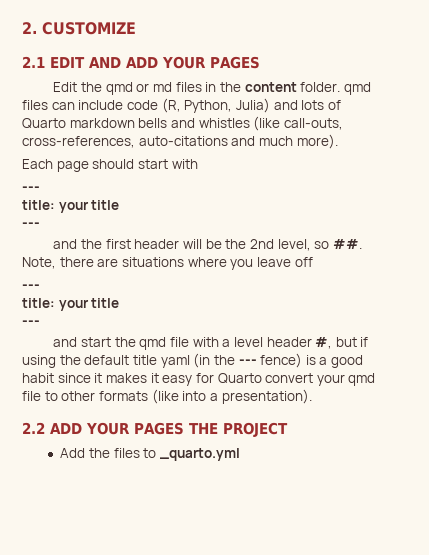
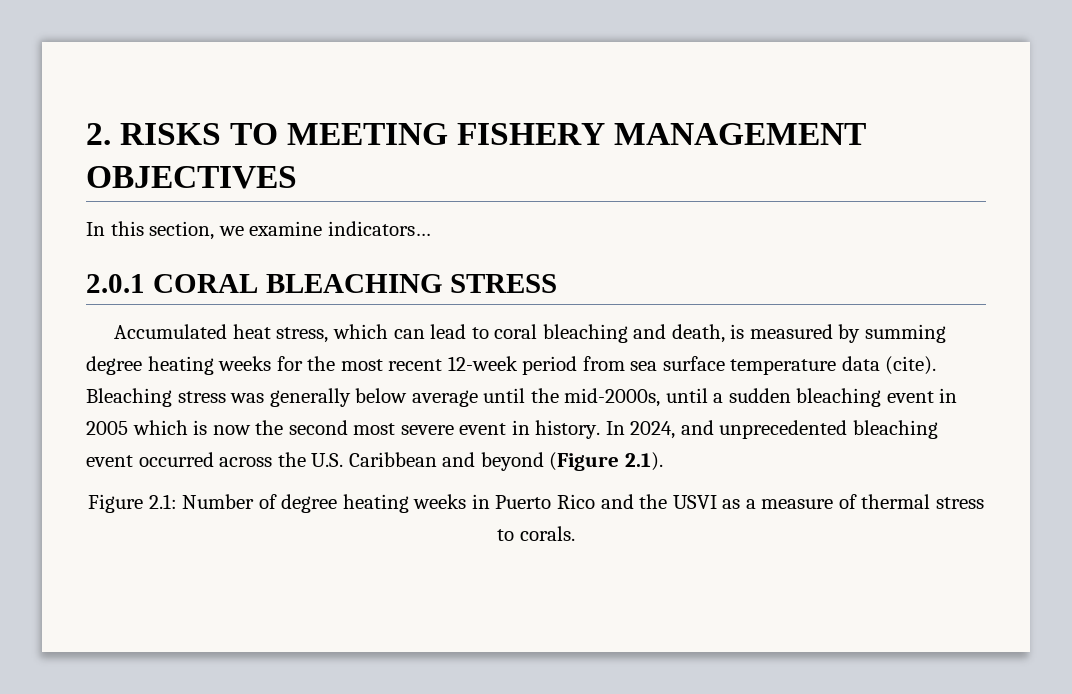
[42,22,136,35] [22,56,260,69] [53,82,371,95] [22,98,341,113] [22,116,343,131] [22,134,338,149] [22,159,198,172] [22,186,40,192] [22,200,120,213] [22,222,40,228] [53,239,362,251] [22,257,313,270] [22,284,40,290] [22,298,120,311] [22,320,40,326] [53,337,369,350] [22,353,364,368] [22,373,376,386] [22,389,312,404] [22,422,288,437] [60,448,241,461] CUSTOMIZE // 2.1 EDIT AND ADD YOUR PAGES // Edit the qmd or md files in the content folder. qmd files can include code (R, Python, Julia) and lots of Quarto markdown bells and whistles (like call-outs, cross-references, auto-citations and much more). // Each page should start with // --- // title: your title // --- // and the first header will be the 2nd level, so ##. Note, there are situations where you leave off // --- // title: your title // --- // and start the qmd file with a level header #, but if using the default title yaml (in the --- fence) is a good habit since it makes it easy for Quarto convert your qmd file to other formats (like into a presentation). // 2.2 ADD YOUR PAGES THE PROJECT // Add the files to _quarto.yml -> [120,123,867,145] [86,166,297,189] [86,221,431,240] [86,274,558,293] [114,324,946,343] [86,356,937,375] [86,388,958,407] [86,420,939,439] [86,452,663,471] [88,494,984,513] [497,526,575,541] RISKS TO MEETING FISHERY MANAGEMENT OBJECTIVES // In this section, we examine indicators… // 2.0.1 CORAL BLEACHING STRESS // Accumulated heat stress, which can lead to coral bleaching and death, is measured by summing degree heating weeks for the most recent 12-week period from sea surface temperature data (cite). Bleaching stress was generally below average until the mid-2000s, until a sudden bleaching event in 2005 which is now the second most severe event in history. In 2024, and unprecedented bleaching event occurred across the U.S. Caribbean and beyond (Figure 2.1). // Figure 2.1: Number of degree heating weeks in Puerto Rico and the USVI as a measure of thermal stress to corals.

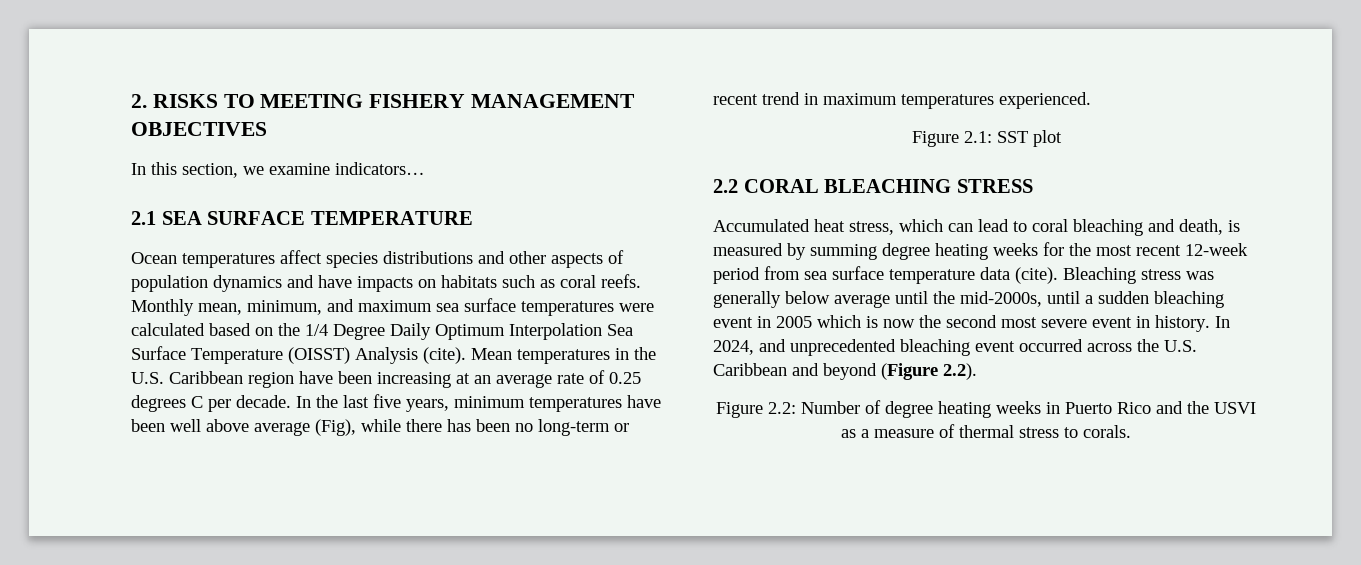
[86,274,145,293] 2.0.1 -> [131,211,473,225] [131,250,624,268] [131,274,641,292] [131,298,654,316] [131,323,633,340] [131,346,656,364] [131,370,641,388] [131,394,661,412] [131,419,629,436] [713,92,1091,109] [911,130,1062,147] [713,179,738,193] 2.1 SEA SURFACE TEMPERATURE // Ocean temperatures affect species distributions and other aspects of population dynamics and have impacts on habitats such as coral reefs. Monthly mean, minimum, and maximum sea surface temperatures were calculated based on the 1/4 Degree Daily Optimum Interpolation Sea Surface Temperature (OISST) Analysis (cite). Mean temperatures in the U.S. Caribbean region have been increasing at an average rate of 0.25 degrees C per decade. In the last five years, minimum temperatures have been well above average (Fig), while there has been no long-term or recent trend in maximum temperatures experienced. // Figure 2.1: SST plot // 2.2
[624,452,663,471] [88,494,177,513] 2.1). // Figure 2.1: -> [943,363,977,380] [716,402,796,418] 2.2). // Figure 2.2:

